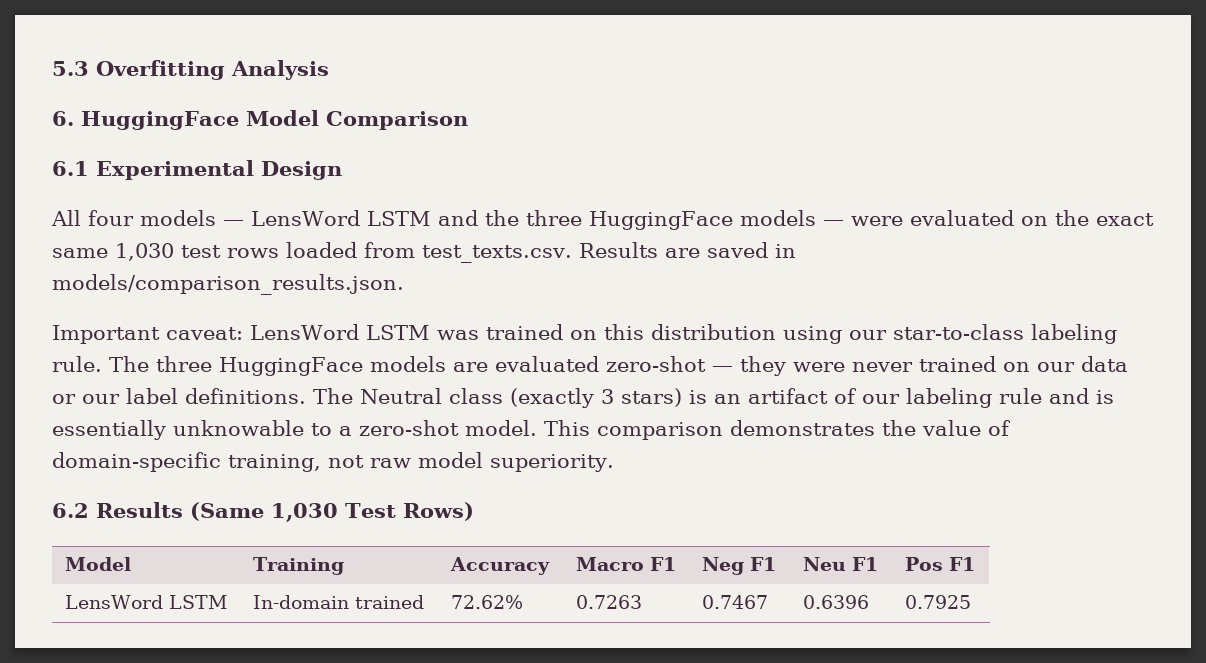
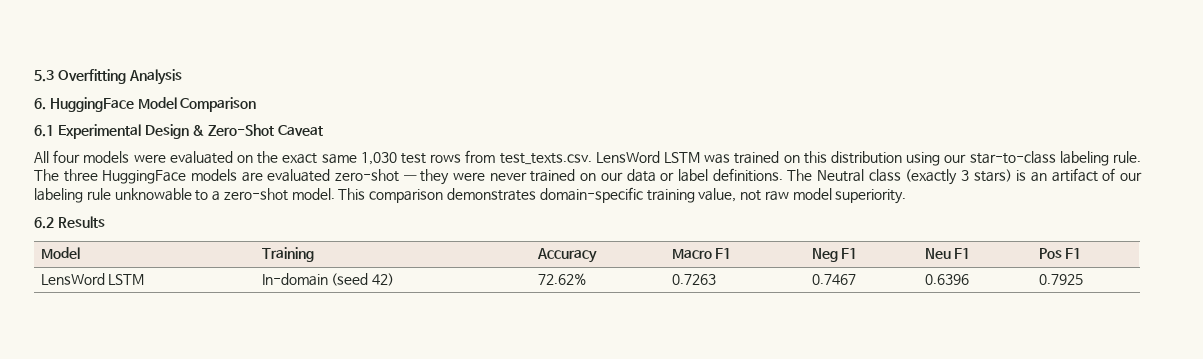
(342, 170) none -> [192,124,323,136] & Zero-Shot Caveat
[223,210,844,230] — LensWord LSTM and the three HuggingFace models — -> (130, 157) none
[286,242,357,258] loaded -> (462, 158) none
[578,242,796,258] [52,274,404,295] [52,325,243,344] Results are saved in models/comparison_results.json. // Important caveat: -> (592, 159) none
[82,394,120,404] our -> (675, 176) none
[1049,388,1114,404] [52,420,166,440] and is essentially -> (111, 194) none
[882,420,1011,436] [52,452,321,472] the value of domain-specific training, -> [539,187,737,203] domain-specific training value,
[190,502,474,522] (Same 1,030 Test Rows) -> (105, 222) none
[354,595,424,609] trained -> [331,273,395,286] (seed 42)

